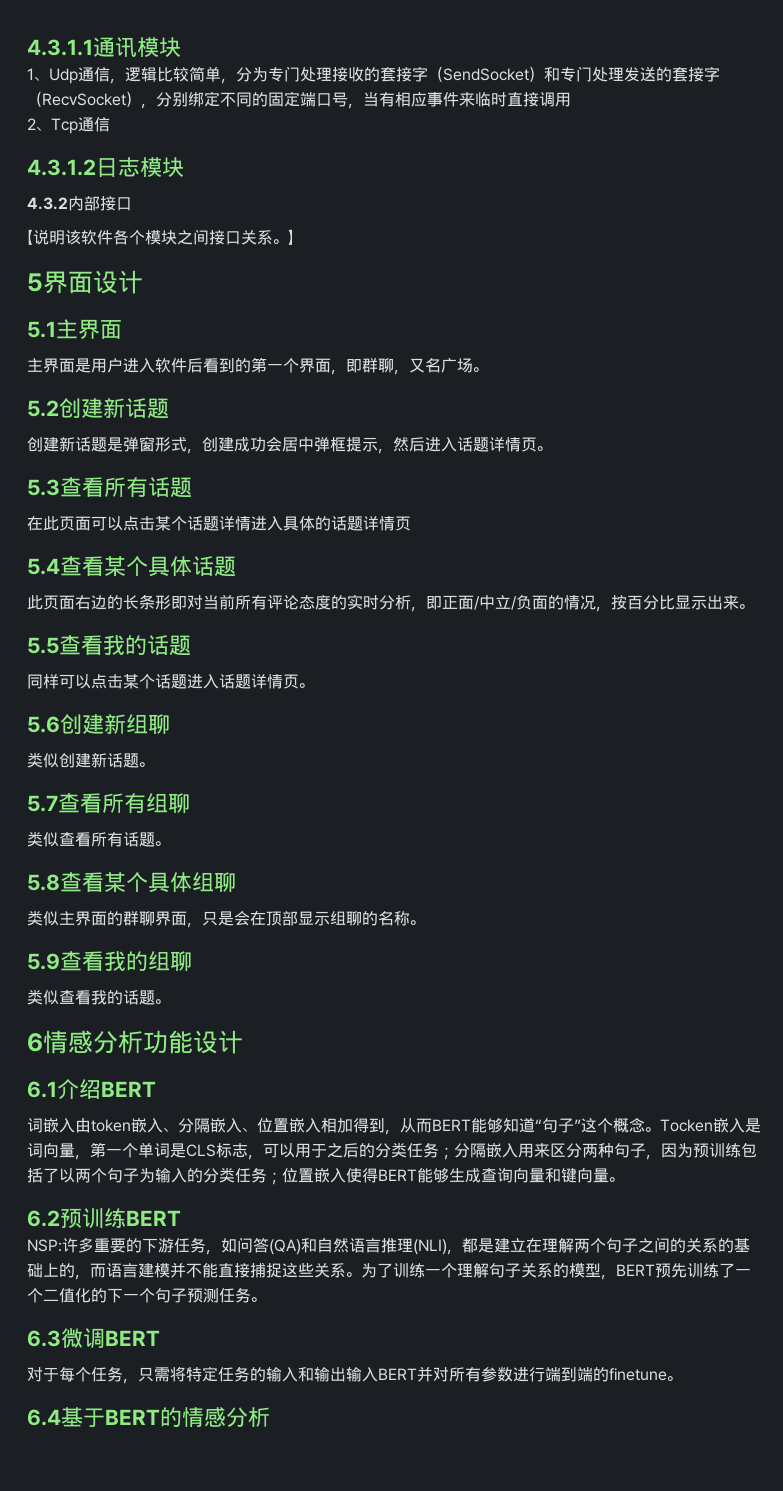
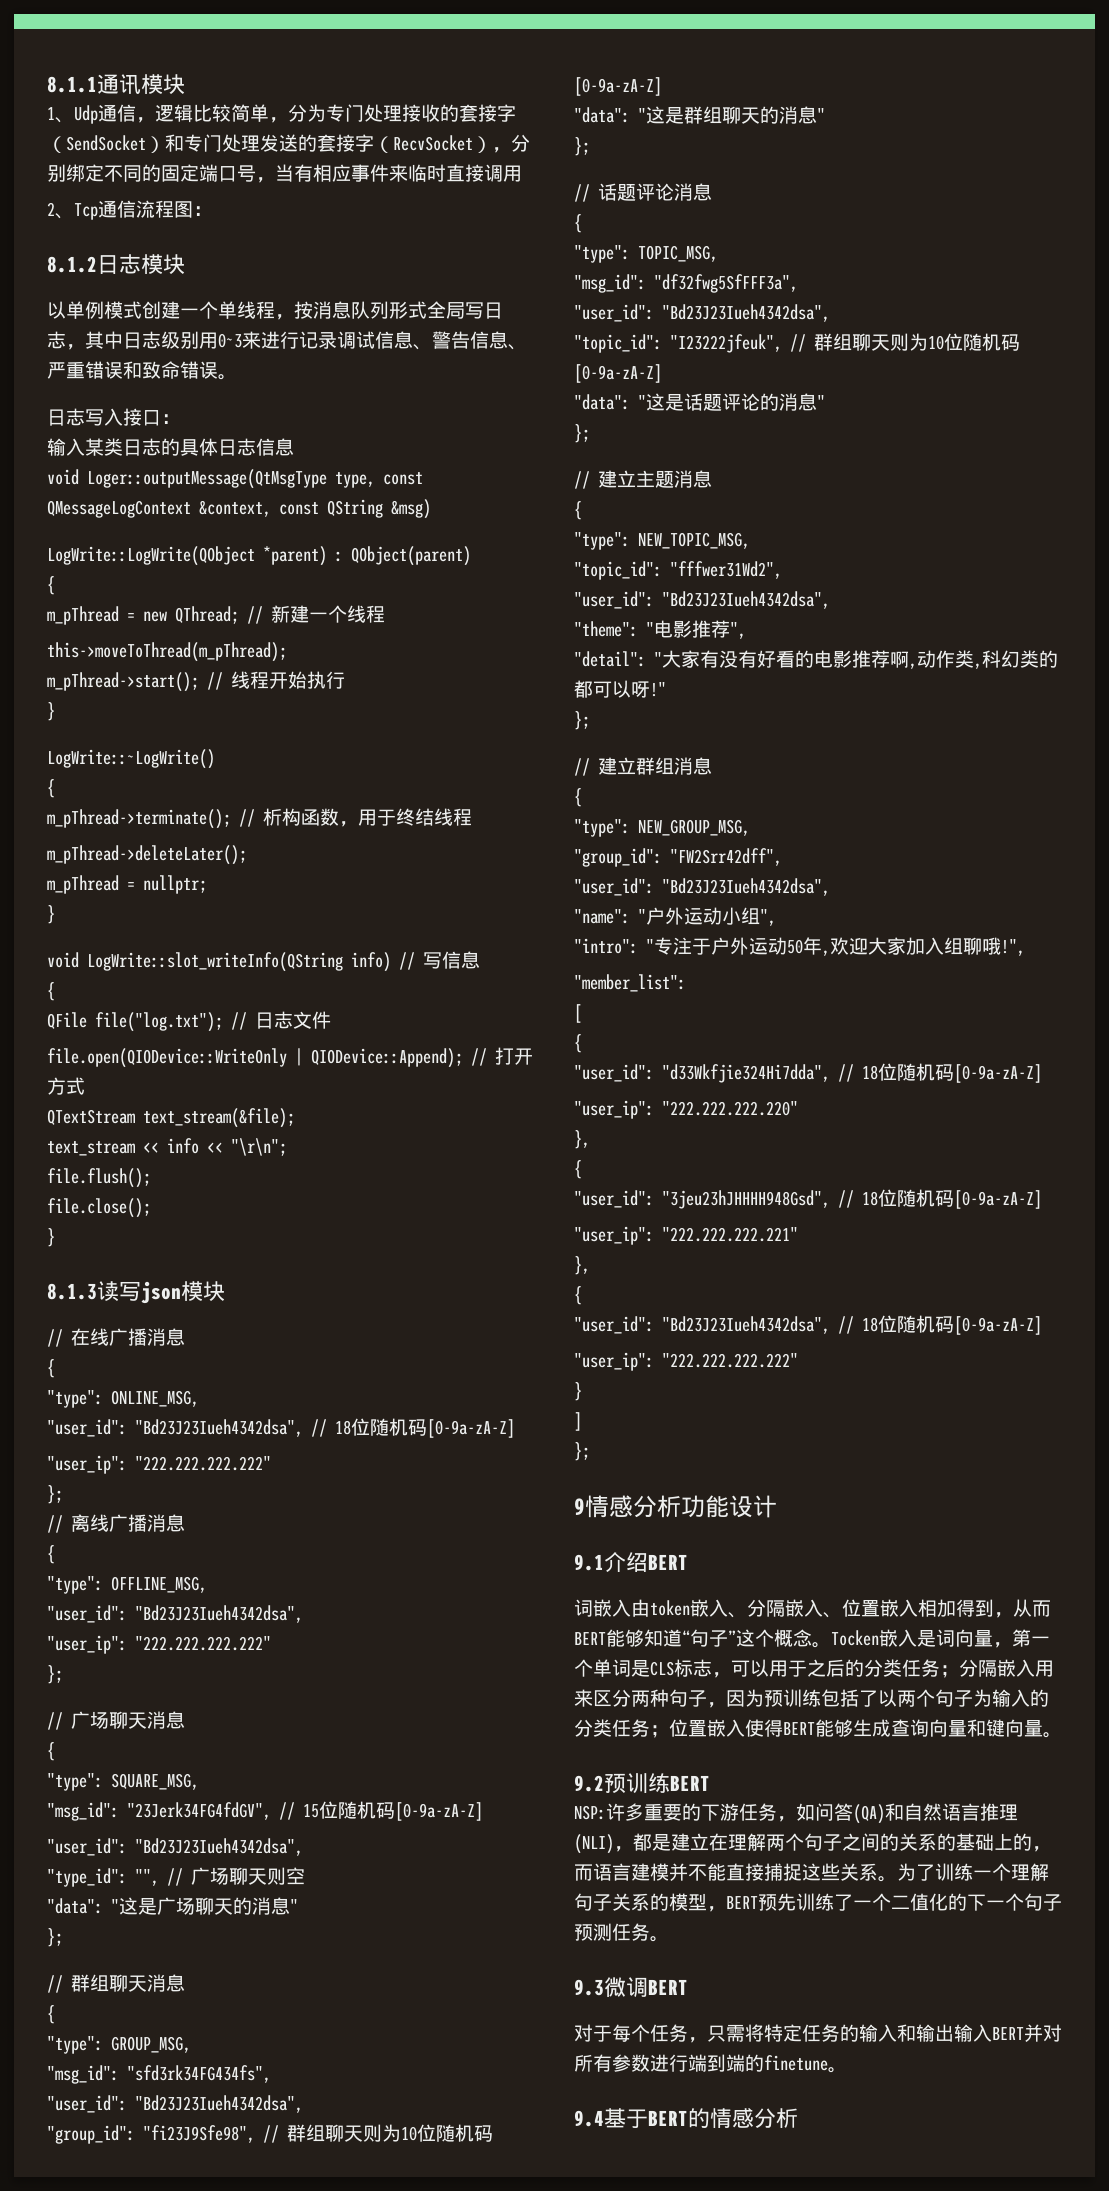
[27,39,93,56] 4.3.1.1 -> [47,76,97,93] 8.1.1
[27,159,96,176] // 4.3.1.2 -> [136,200,212,218] [47,256,97,273] 流程图： // 8.1.2
[27,196,132,211] [27,229,294,245] [27,270,143,294] [27,319,122,339] [27,357,488,375] [27,398,169,419] [27,436,552,454] [27,477,192,498] [27,516,411,531] [27,556,236,577] [27,594,754,612] [27,635,191,656] [27,674,314,689] [27,714,170,734] [27,752,154,768] [27,793,190,814] [27,831,170,847] [27,872,236,893] [27,910,425,928] [27,951,192,971] [27,989,170,1005] [27,1033,43,1052] 4.3.2内部接口 // 【说明该软件各个模块之间接口关系。】 // 5界面设计 // 5.1主界面 // 主界面是用户进入软件后看到的第一个界面，即群聊，又名广场。 // 5.2创建新话题 // 创建新话题是弹窗形式，创建成功会居中弹框提示，然后进入话题详情页。 // 5.3查看所有话题 // 在此页面可以点击某个话题详情进入具体的话题详情页 // 5.4查看某个具体话题 // 此页面右边的长条形即对当前所有评论态度的实时分析，即正面/中立/负面的情况，按百分比显示出来。 // 5.5查看我的话题 // 同样可以点击某个话题进入话题详情页。 // 5.6创建新组聊 // 类似创建新话题。 // 5.7查看所有组聊 // 类似查看所有话题。 // 5.8查看某个具体组聊 // 类似主界面的群聊界面，只是会在顶部显示组聊的名称。 // 5.9查看我的组聊 // 类似查看我的话题。 // 6 -> [47,301,503,320] [47,331,527,350] [47,361,237,380] [47,408,180,426] [47,438,294,456] [47,469,423,489] [47,499,431,519] [47,546,471,566] [47,576,55,595] [47,605,385,625] [47,642,287,662] [47,671,345,692] [47,702,55,721] [47,749,215,769] [47,779,55,798] [47,808,472,829] [47,845,247,865] [47,875,207,894] [47,905,55,924] [47,951,480,972] [47,982,55,1001] [47,1011,331,1032] [47,1047,533,1068] [47,1077,85,1095] [47,1108,295,1128] [47,1138,287,1156] [47,1168,151,1188] [47,1198,151,1218] [47,1228,55,1247] [47,1281,225,1304] [47,1328,185,1347] [47,1359,55,1378] [47,1390,199,1408] [47,1418,515,1438] [47,1455,271,1474] [47,1485,63,1504] [47,1514,185,1533] [47,1545,55,1564] [47,1576,207,1594] [47,1605,303,1623] [47,1635,271,1654] [47,1665,63,1684] [47,1711,185,1730] [47,1742,55,1761] [47,1773,199,1791] [47,1801,483,1821] [47,1838,303,1856] [47,1867,305,1887] [47,1897,298,1915] [47,1928,63,1947] [47,1974,185,1993] [47,2005,55,2024] [47,2036,191,2054] [47,2065,271,2084] [47,2095,303,2113] [47,2124,493,2144] [574,77,662,96] [574,106,825,124] [574,137,590,156] [574,183,712,202] [574,214,582,233] [574,245,718,263] [574,274,798,293] [574,304,830,322] [574,333,1020,353] [574,364,662,383] [574,393,825,411] [574,424,590,443] [574,470,712,489] [574,501,582,520] [574,532,750,550] [574,561,782,580] [574,591,830,609] [574,620,746,639] [574,650,1058,669] [574,680,666,698] [574,711,590,730] [574,757,712,776] [574,788,582,807] [574,819,750,837] [574,848,782,867] [574,878,830,896] [574,907,776,926] [574,937,1025,956] [574,974,686,992] [574,1004,582,1023] [574,1034,582,1053] [574,1063,1042,1083] [574,1100,798,1119] [574,1130,590,1149] [574,1160,582,1179] [574,1189,1042,1209] [574,1226,798,1245] [574,1256,590,1275] [574,1286,582,1305] [574,1315,1042,1335] [574,1352,798,1371] [574,1382,582,1401] [574,1412,582,1431] [574,1442,590,1461] [574,1498,585,1515] 以单例模式创建一个单线程，按消息队列形式全局写日志，其中日志级别用0~3来进行记录调试信息、警告信息、严重错误和致命错误。 // 日志写入接口： // 输入某类日志的具体日志信息 // void Loger::outputMessage(QtMsgType type, const QMessageLogContext &context, const QString &msg) // LogWrite::LogWrite(QObject *parent) : QObject(parent) // { // m_pThread = new QThread; // 新建一个线程 // this->moveToThread(m_pThread); // m_pThread->start(); // 线程开始执行 // } // LogWrite::~LogWrite() // { // m_pThread->terminate(); // 析构函数，用于终结线程 // m_pThread->deleteLater(); // m_pThread = nullptr; // } // void LogWrite::slot_writeInfo(QString info) // 写信息 // { // QFile file("log.txt"); // 日志文件 // file.open(QIODevice::WriteOnly | QIODevice::Append); // 打开方式 // QTextStream text_stream(&file); // text_stream << info << "\r\n"; // file.flush(); // file.close(); // } // 8.1.3读写json模块 // // 在线广播消息 // { // "type": ONLINE_MSG, // "user_id": "Bd23J23Iueh4342dsa", // 18位随机码[0-9a-zA-Z] // "user_ip": "222.222.222.222" // }; // // 离线广播消息 // { // "type": OFFLINE_MSG, // "user_id": "Bd23J23Iueh4342dsa", // "user_ip": "222.222.222.222" // }; // // 广场聊天消息 // { // "type": SQUARE_MSG, // "msg_id": "23Jerk34FG4fdGV", // 15位随机码[0-9a-zA-Z] // "user_id": "Bd23J23Iueh4342dsa", // "type_id": "", // 广场聊天则空 // "data": "这是广场聊天的消息" // }; // // 群组聊天消息 // { // "type": GROUP_MSG, // "msg_id": "sfd3rk34FG434fs", // "user_id": "Bd23J23Iueh4342dsa", // "group_id": "fi23J9Sfe98", // 群组聊天则为10位随机码[0-9a-zA-Z] // "data": "这是群组聊天的消息" // }; // // 话题评论消息 // { // "type": TOPIC_MSG, // "msg_id": "df32fwg5SfFFF3a", // "user_id": "Bd23J23Iueh4342dsa", // "topic_id": "I23222jfeuk", // 群组聊天则为10位随机码[0-9a-zA-Z] // "data": "这是话题评论的消息" // }; // // 建立主题消息 // { // "type": NEW_TOPIC_MSG, // "topic_id": "fffwer31Wd2", // "user_id": "Bd23J23Iueh4342dsa", // "theme": "电影推荐", // "detail": "大家有没有好看的电影推荐啊,动作类,科幻类的都可以呀!" // }; // // 建立群组消息 // { // "type": NEW_GROUP_MSG, // "group_id": "FW2Srr42dff", // "user_id": "Bd23J23Iueh4342dsa", // "name": "户外运动小组", // "intro": "专注于户外运动50年,欢迎大家加入组聊哦!", // "member_list": // [ // { // "user_id": "d33Wkfjie324Hi7dda", // 18位随机码[0-9a-zA-Z] // "user_ip": "222.222.222.220" // }, // { // "user_id": "3jeu23hJHHHH948Gsd", // 18位随机码[0-9a-zA-Z] // "user_ip": "222.222.222.221" // }, // { // "user_id": "Bd23J23Iueh4342dsa", // 18位随机码[0-9a-zA-Z] // "user_ip": "222.222.222.222" // } // ] // }; // 9
[27,1081,57,1098] 6.1 -> [574,1554,604,1571] 9.1
[27,1210,60,1227] 6.2 -> [574,1775,604,1792] 9.2
[27,1330,61,1347] 6.3 -> [574,1979,604,1996] 9.3
[27,1409,61,1426] 6.4 -> [574,2110,604,2127] 9.4

